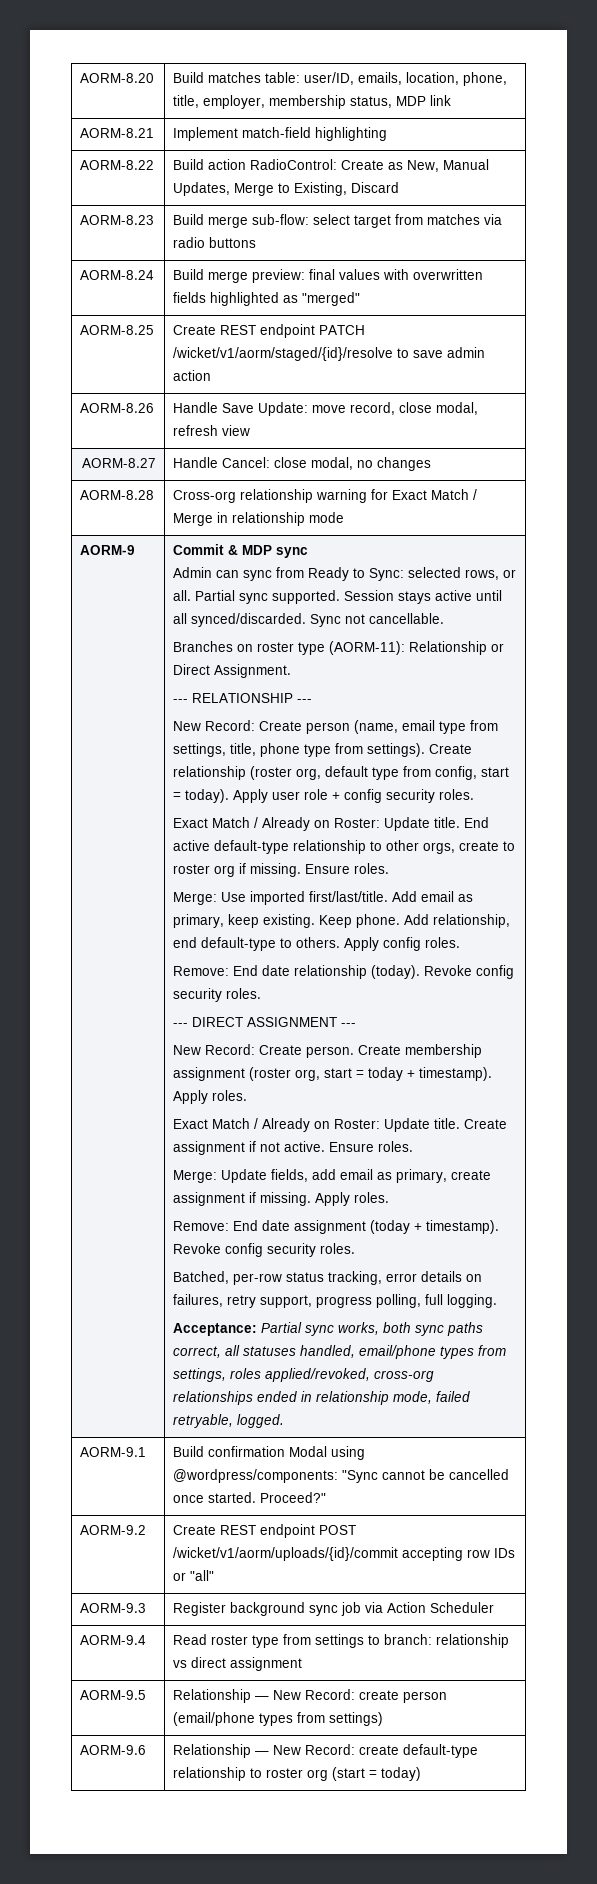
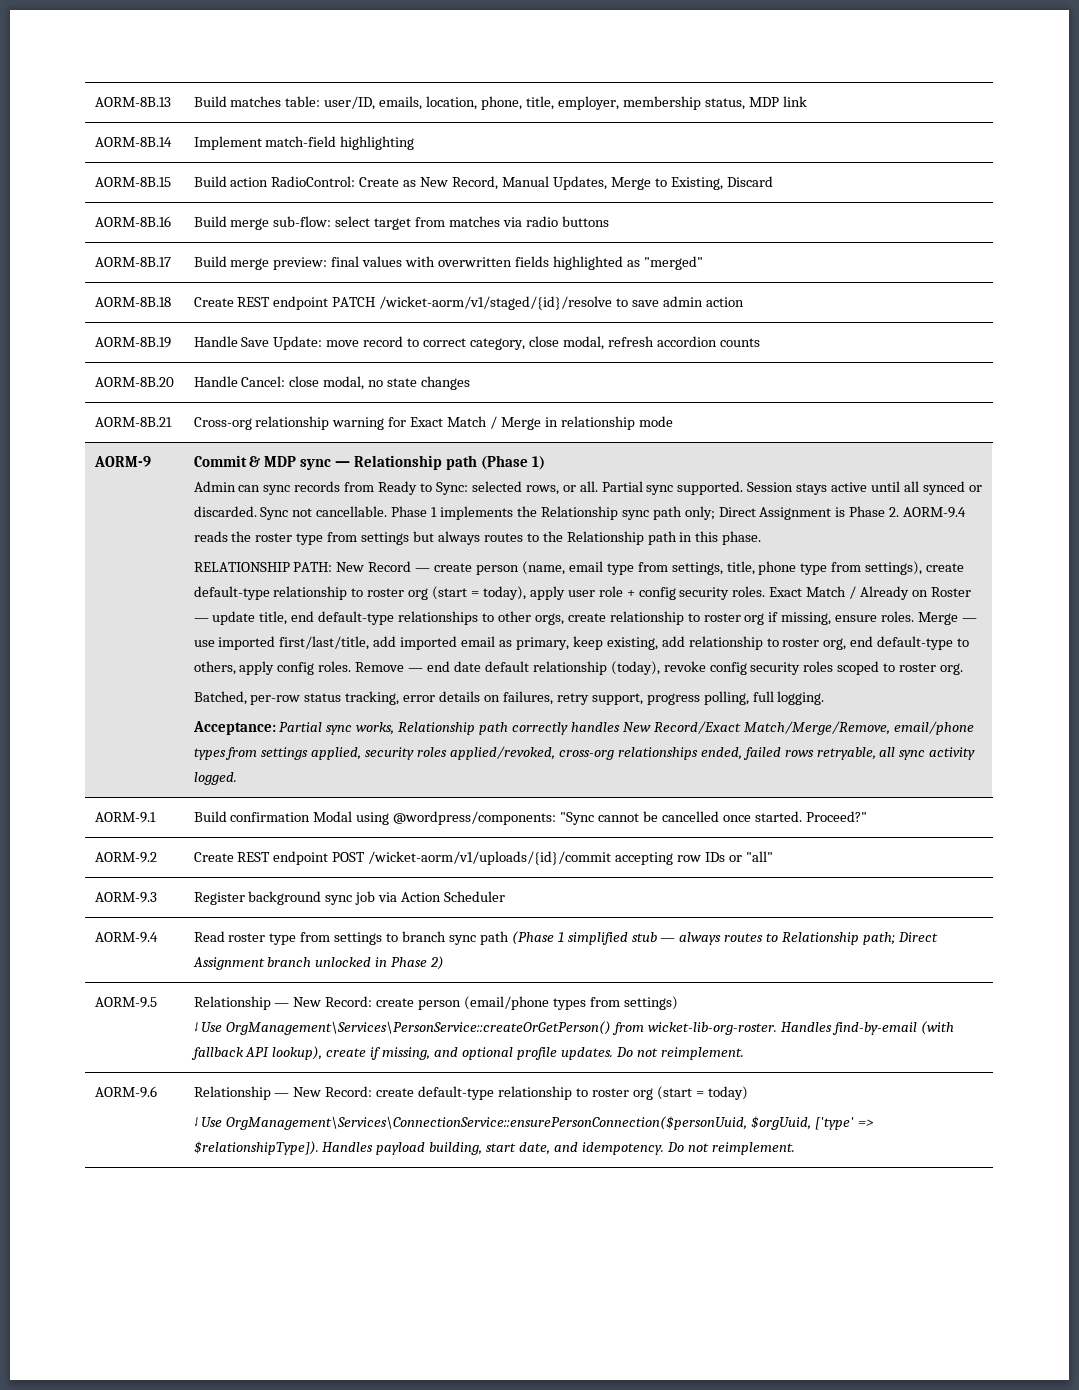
[80,73,155,83] AORM-8.20 -> [94,97,171,107] AORM-8B.13
[80,128,155,138] AORM-8.21 -> [94,137,172,147] AORM-8B.14
[80,160,155,170] AORM-8.22 -> [94,177,171,187] AORM-8B.15
[407,160,440,172] New, -> [420,176,499,190] New Record,
[80,215,155,225] AORM-8.23 -> [94,216,171,227] AORM-8B.16
[80,270,155,280] AORM-8.24 -> [94,257,171,267] AORM-8B.17
[80,325,155,335] AORM-8.25 -> [94,297,171,307] AORM-8B.18
[173,347,394,361] /wicket/v1/aorm/staged/{id}/resolve -> [379,296,613,310] /wicket-aorm/v1/staged/{id}/resolve
[80,403,155,413] AORM-8.26 -> [94,337,171,348] AORM-8B.19
[350,402,479,415] [173,425,251,436] [81,458,156,468] record, close modal, refresh view // AORM-8.27 -> [363,336,760,350] [94,377,174,387] record to correct category, close modal, refresh accordion counts // AORM-8B.20
(374, 464) none -> [387,378,418,387] state
[80,490,155,500] AORM-8.28 -> [94,417,172,427] AORM-8B.21
(309, 552) none -> [335,455,545,470] — Relationship path (Phase 1)
(273, 575) none -> [294,481,341,492] records
[191,613,307,627] synced/discarded. -> [922,481,982,495] [193,506,257,517] synced or discarded.
[173,641,505,655] [173,664,292,678] [173,693,313,703] [173,720,303,731] // Branches on roster type (AORM-11): Relationship or Direct Assignment. // --- RELATIONSHIP --- // New Record: Create -> [391,506,967,520] [193,531,762,545] [193,561,473,572] Phase 1 implements the Relationship sync path only; Direct Assignment is Phase 2. AORM-9.4 reads the roster type from settings but always routes to the Relationship path in this phase. // RELATIONSHIP PATH: New Record — create
[367,743,473,757] [173,766,510,780] [173,789,269,803] settings). Create relationship (roster org, default type from config, start = today). Apply -> [865,561,965,575] [193,586,565,600] settings), create default-type relationship to roster org (start = today), apply
[173,817,490,831] [173,840,367,854] // Exact Match / Already on Roster: Update title. End active default-type relationship -> [769,586,971,600] [193,611,479,625] Exact Match / Already on Roster — update title, end default-type relationships
(500, 846) none -> [609,611,684,625] relationship
[250,863,390,877] [173,891,474,905] [173,914,511,928] missing. Ensure roles. // Merge: Use imported first/last/title. Add email as primary, keep existing. Keep phone. Add relationship, -> [781,611,977,625] [193,636,847,650] missing, ensure roles. Merge — use imported first/last/title, add imported email as primary, keep existing, add relationship to roster org,
[296,937,380,951] others. Apply -> [193,661,275,675] others, apply
[173,965,515,979] [173,988,262,1002] [173,1017,357,1027] [173,1044,483,1058] [173,1067,493,1081] [173,1090,248,1104] [173,1118,508,1132] [173,1141,414,1155] [173,1169,492,1183] [173,1192,390,1206] [173,1220,500,1234] [173,1243,356,1257] // Remove: End date relationship (today). Revoke config security roles. // --- DIRECT ASSIGNMENT --- // New Record: Create person. Create membership assignment (roster org, start = today + timestamp). Apply roles. // Exact Match / Already on Roster: Update title. Create assignment if not active. Ensure roles. // Merge: Update fields, add email as primary, create assignment if missing. Apply roles. // Remove: End date assignment (today + timestamp). Revoke config security roles. -> [355,661,964,675] Remove — end date default relationship (today), revoke config security roles scoped to roster org.
[383,1322,484,1336] [173,1345,507,1359] [173,1368,435,1382] [173,1391,471,1405] [173,1414,234,1428] both sync paths correct, all statuses handled, email/phone types from settings, roles applied/revoked, cross-org relationships ended in relationship mode, failed retryable, -> [398,721,974,735] [193,746,976,760] Relationship path correctly handles New Record/Exact Match/Merge/Remove, email/phone types from settings applied, security roles applied/revoked, cross-org relationships ended, failed rows retryable, all sync activity
[173,1547,399,1561] /wicket/v1/aorm/uploads/{id}/commit -> [368,851,612,865] /wicket-aorm/v1/uploads/{id}/commit
[384,1634,510,1648] [173,1657,303,1671] branch: relationship vs direct assignment -> [402,931,938,945] [192,956,445,970] branch sync path (Phase 1 simplified stub — always routes to Relationship path; Direct Assignment branch unlocked in Phase 2)
(384, 1719) none -> [193,1021,954,1035] [190,1046,744,1060] // ↓ Use OrgManagement\Services\PersonService::createOrGetPerson() from wicket-lib-org-roster. Handles find-by-email (with fallback API lookup), create if missing, and optional profile updates. Do not reimplement.
(422, 1774) none -> [193,1116,874,1130] [193,1141,795,1155] // ↓ Use OrgManagement\Services\ConnectionService::ensurePersonConnection($personUuid, $orgUuid, ['type' => $relationshipType]). Handles payload building, start date, and idempotency. Do not reimplement.

